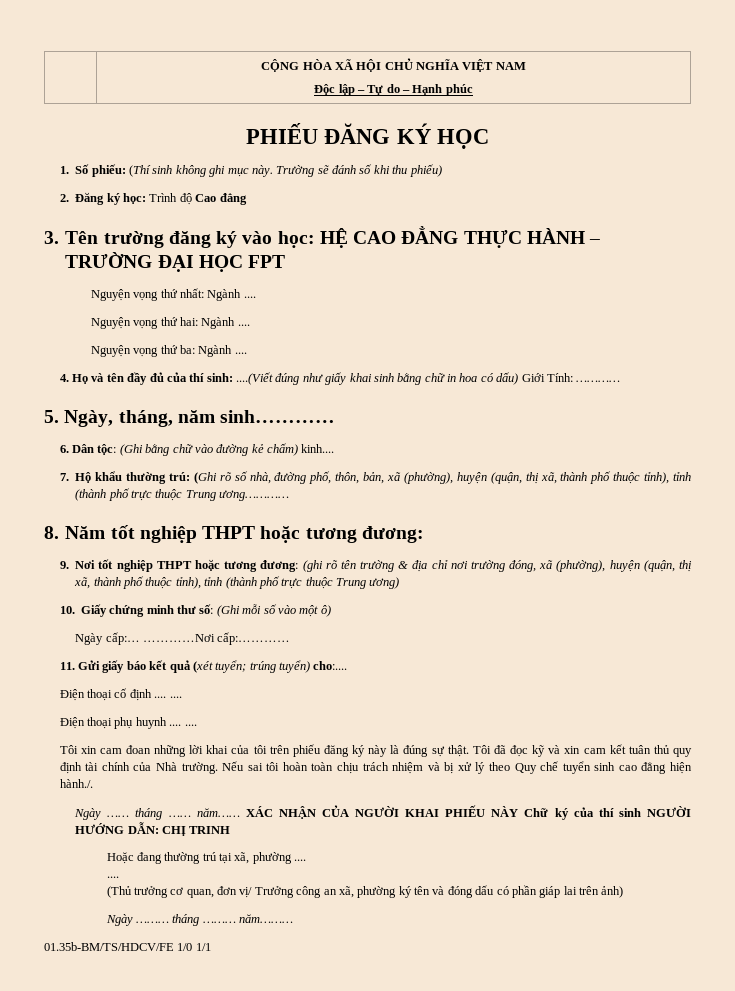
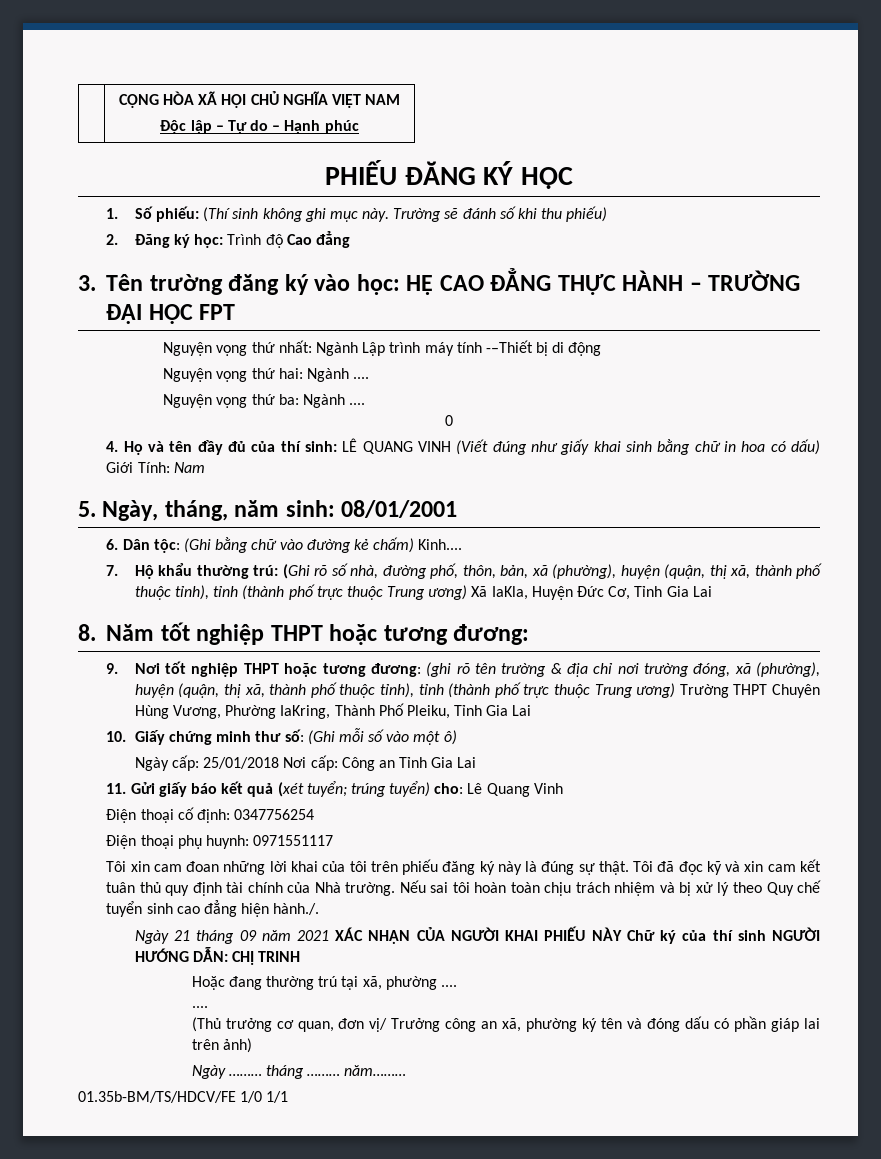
[243,296,256,298] .... -> [362,340,602,356] Lập trình máy tính -–Thiết bị di động
(247, 353) none -> [445,415,453,426] // 0
[236,372,274,385] ....(Viết -> [342,438,489,455] LÊ QUANG VINH (Viết
[576,380,621,382] ………… -> [173,462,205,473] Nam
[220,410,336,423] sinh………… -> [285,500,458,518] sinh: 08/01/2001
[301,444,335,453] kinh.... -> [418,539,463,550] Kinh....
[219,490,290,501] ương………… -> [428,585,712,600] ương) Xã IaKla, Huyện Đức Cơ, Tỉnh Gia Lai
(400, 583) none -> [679,684,821,698] [134,703,532,719] Trường THPT Chuyên Hùng Vương, Phường IaKring, Thành Phố Pleiku, Tỉnh Gia Lai
[105,632,291,645] cấp:… …………Nơi cấp:………… -> [171,755,477,771] cấp: 25/01/2018 Nơi cấp: Công an Tỉnh Gia Lai
[313,661,348,670] cho:.... -> [434,783,563,797] cho: Lê Quang Vinh
[129,689,182,701] định .... .... -> [196,809,315,823] định: 0347756254
[135,717,197,729] huynh .... .... -> [205,835,334,849] huynh: 0971551117
[107,808,240,820] …… tháng …… năm…… -> [174,930,329,944] 21 tháng 09 năm 2021

